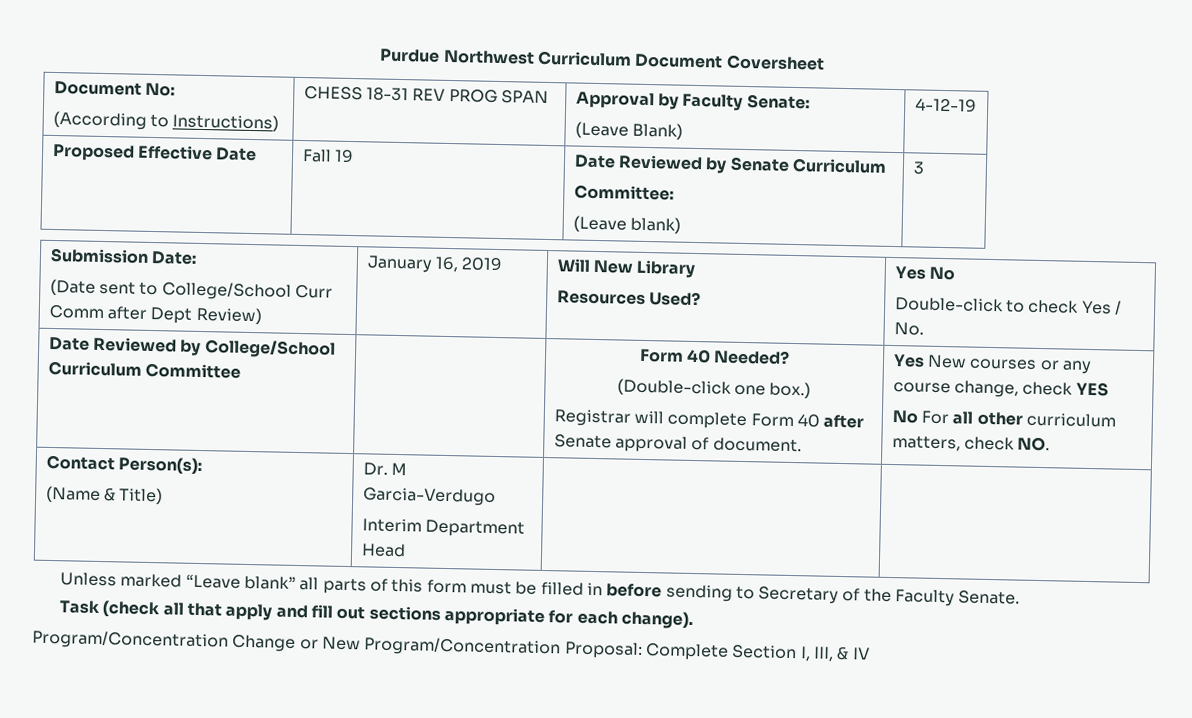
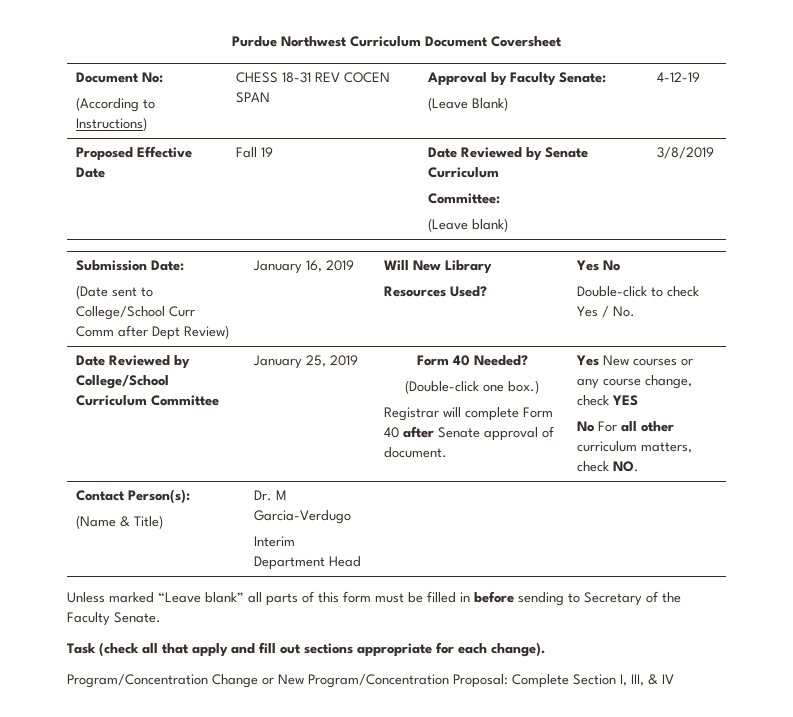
[448,88,498,103] PROG -> [344,72,391,83] COCEN
[912,161,925,175] 3 -> [657,147,715,159] 3/8/2019
(242, 370) none -> [253,355,359,369] January 25, 2019

